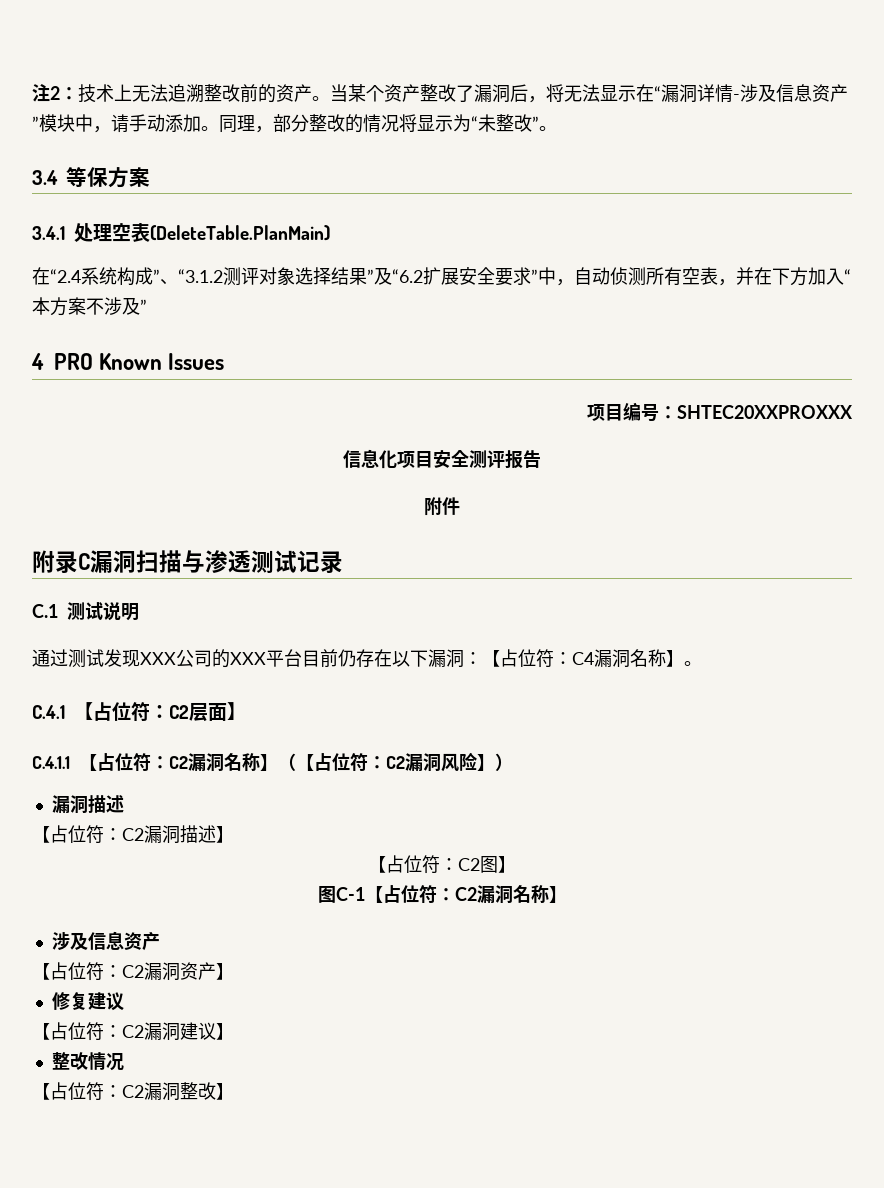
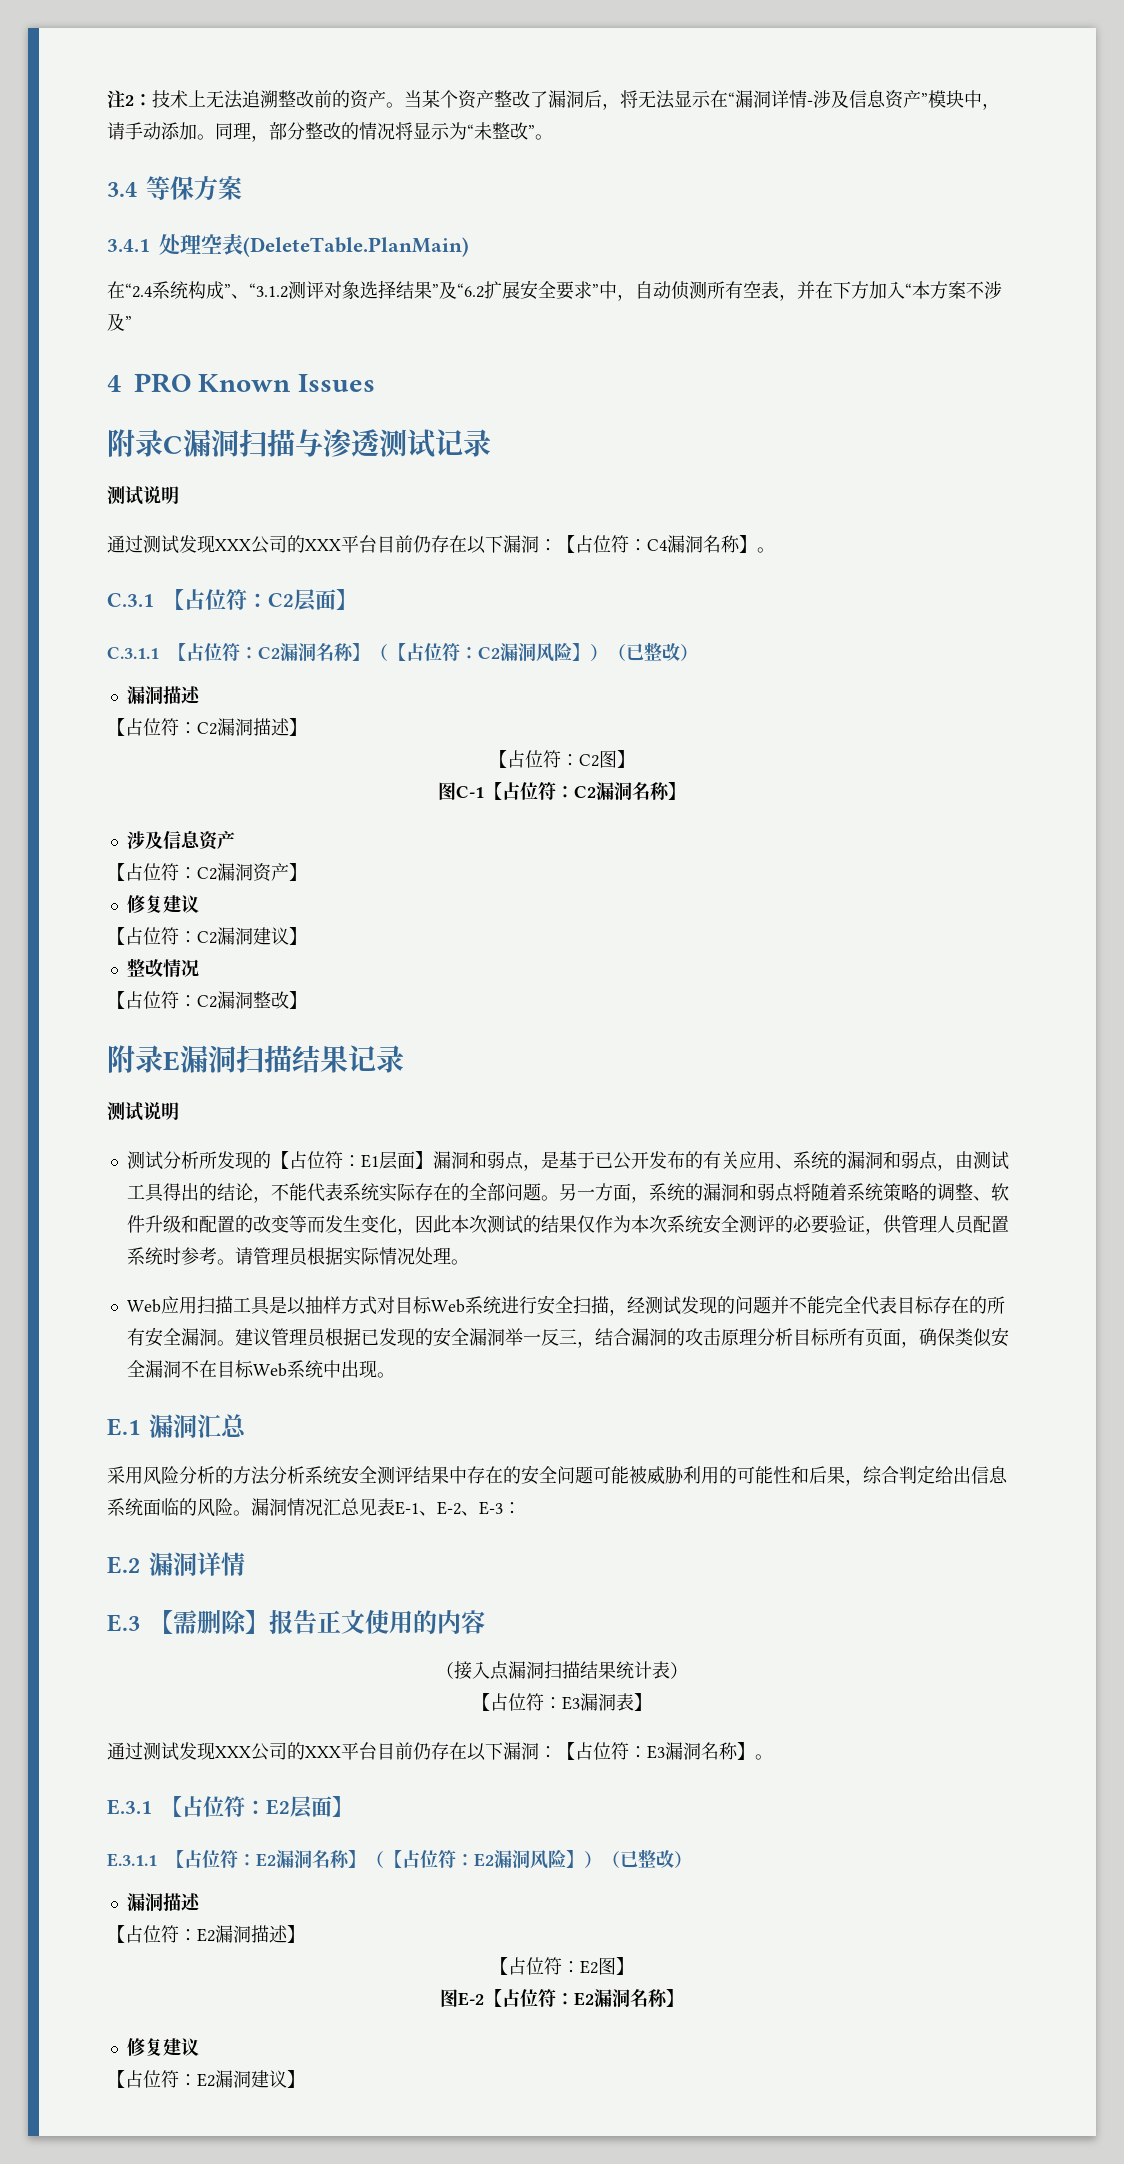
[587,402,853,421] [343,449,541,469] [424,497,460,516] // 项目编号：SHTEC20XXPROXXX // 信息化项目安全测评报告 // 附件 -> (375, 383) none
[32,604,58,618] C.1 -> (491, 443) none
[32,705,65,719] C.4.1 -> [107,593,154,607] C.3.1
[32,756,70,769] C.4.1.1 -> [107,647,159,659] C.3.1.1
(513, 762) none -> [608,642,698,661] （已整改）
(234, 1091) none -> [107,1045,404,1073] [107,1102,179,1121] [126,1151,1009,1171] [126,1183,1009,1203] [126,1214,1009,1235] [126,1247,469,1266] [126,1295,1005,1316] [126,1327,1009,1348] [126,1360,395,1378] [107,1414,247,1438] [107,1465,1008,1486] [107,1498,521,1517] [107,1552,245,1576] [107,1609,485,1634] [436,1661,688,1680] [472,1693,652,1711] [107,1742,773,1761] [107,1796,353,1818] [107,1849,692,1869] [126,1893,201,1912] [107,1925,305,1943] [490,1957,634,1975] [440,1989,684,2008] [126,2038,199,2056] [107,2070,305,2088] // 附录E漏洞扫描结果记录 // 测试说明 // 测试分析所发现的【占位符：E1层面】漏洞和弱点，是基于已公开发布的有关应用、系统的漏洞和弱点，由测试工具得出的结论，不能代表系统实际存在的全部问题。另一方面，系统的漏洞和弱点将随着系统策略的调整、软件升级和配置的改变等而发生变化，因此本次测试的结果仅作为本次系统安全测评的必要验证，供管理人员配置系统时参考。请管理员根据实际情况处理。 // Web应用扫描工具是以抽样方式对目标Web系统进行安全扫描，经测试发现的问题并不能完全代表目标存在的所有安全漏洞。建议管理员根据已发现的安全漏洞举一反三，结合漏洞的攻击原理分析目标所有页面，确保类似安全漏洞不在目标Web系统中出现。 // E.1漏洞汇总 // 采用风险分析的方法分析系统安全测评结果中存在的安全问题可能被威胁利用的可能性和后果，综合判定给出信息系统面临的风险。漏洞情况汇总见表E-1、E-2、E-3： // E.2漏洞详情 // E.3【需删除】报告正文使用的内容 // （接入点漏洞扫描结果统计表） // 【占位符：E3漏洞表】 // 通过测试发现XXX公司的XXX平台目前仍存在以下漏洞：【占位符：E3漏洞名称】。 // E.3.1【占位符：E2层面】 // E.3.1.1【占位符：E2漏洞名称】（【占位符：E2漏洞风险】）（已整改） // 漏洞描述 // 【占位符：E2漏洞描述】 // 【占位符：E2图】 // 图E-2【占位符：E2漏洞名称】 // 修复建议 // 【占位符：E2漏洞建议】

